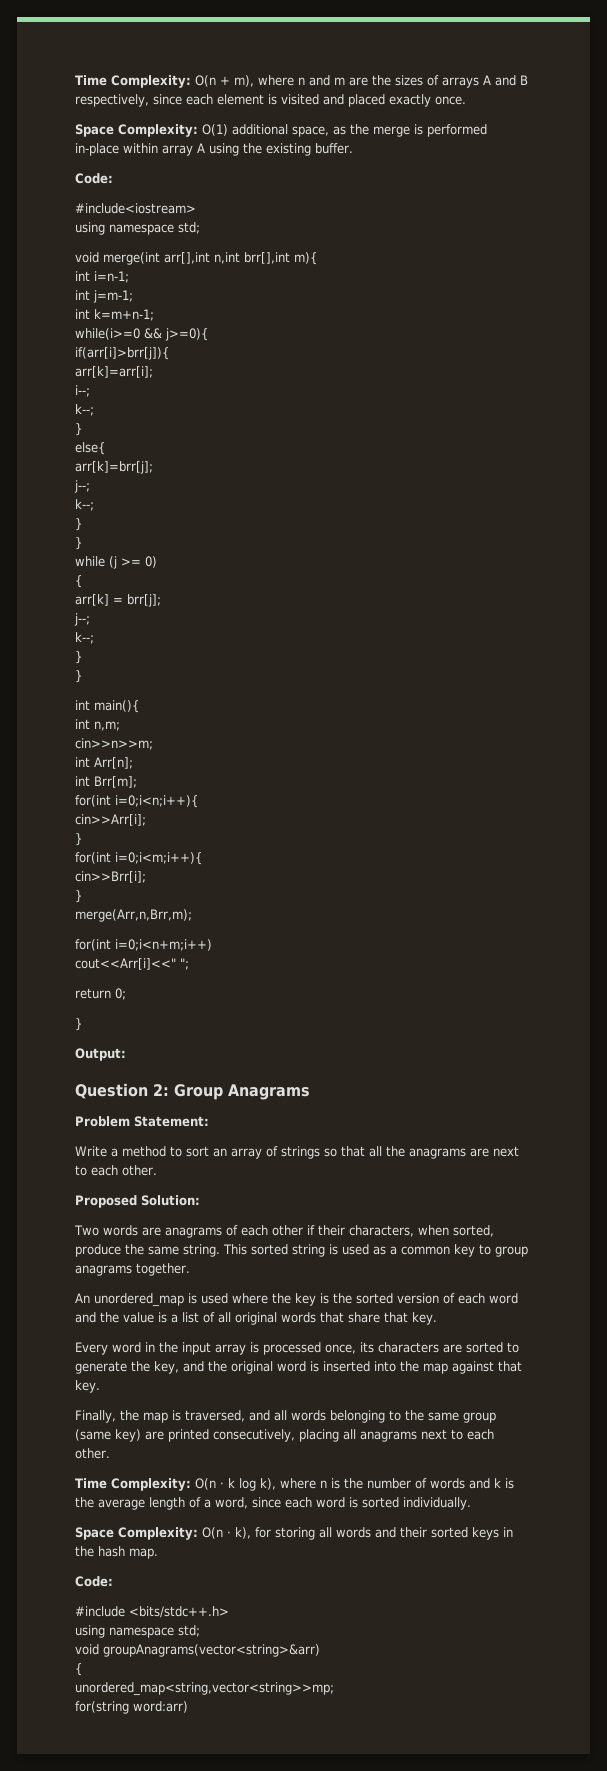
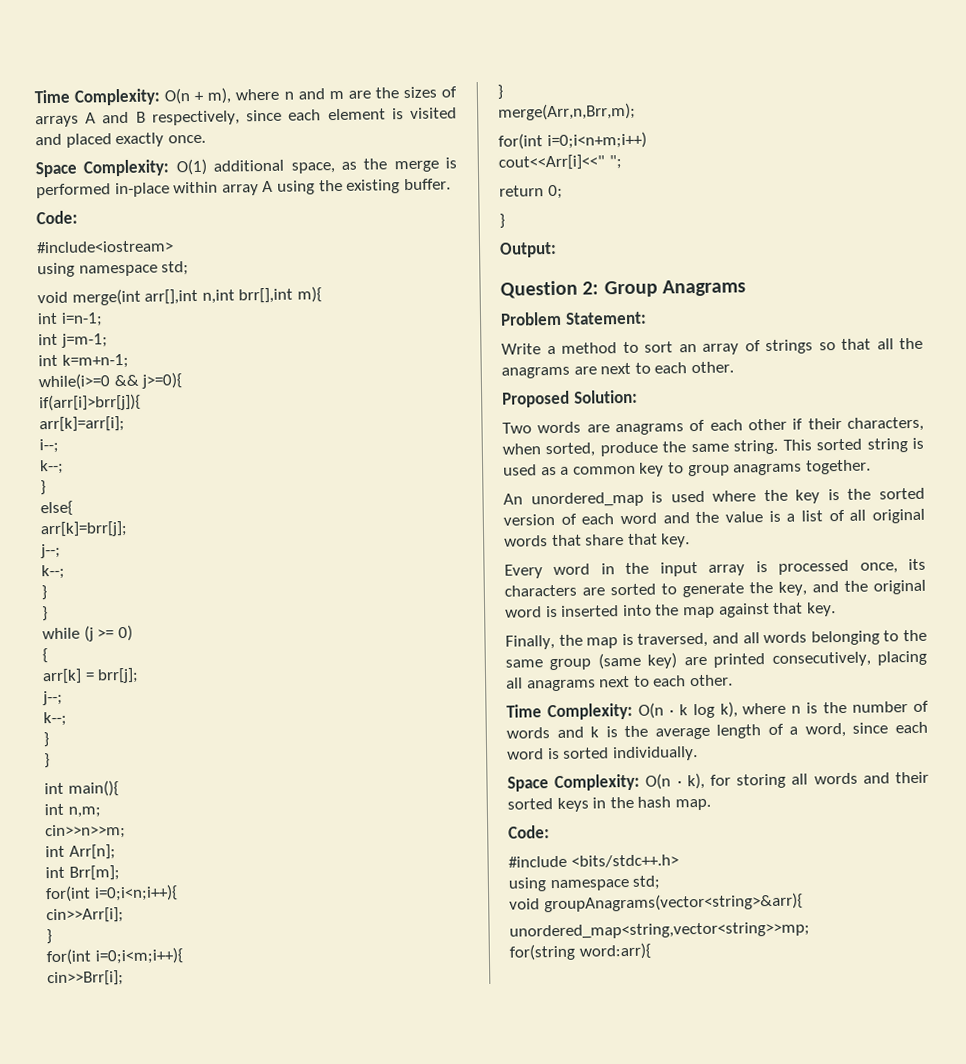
[103,1644,320,1657] [75,1663,82,1676] groupAnagrams(vector<string>&arr) // { -> [543,892,803,913] groupAnagrams(vector<string>&arr){
[133,1701,188,1713] word:arr) -> [578,942,651,960] word:arr){

